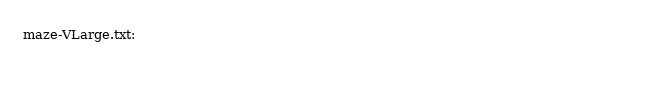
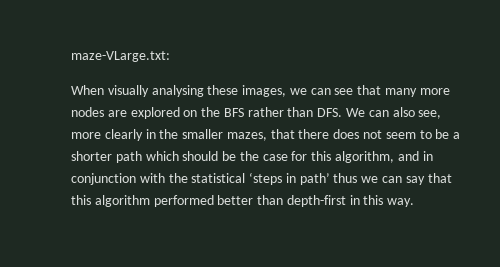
(135, 36) none -> [71,85,450,97] [71,107,442,119] [71,129,461,141] [71,151,433,163] [71,172,452,185] [71,195,415,207] // When visually analysing these images, we can see that many more nodes are explored on the BFS rather than DFS. We can also see, more clearly in the smaller mazes, that there does not seem to be a shorter path which should be the case for this algorithm, and in conjunction with the statistical ‘steps in path’ thus we can say that this algorithm performed better than depth-first in this way.

